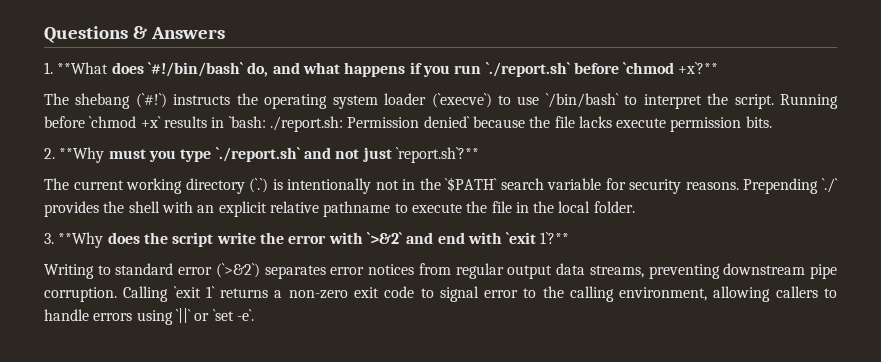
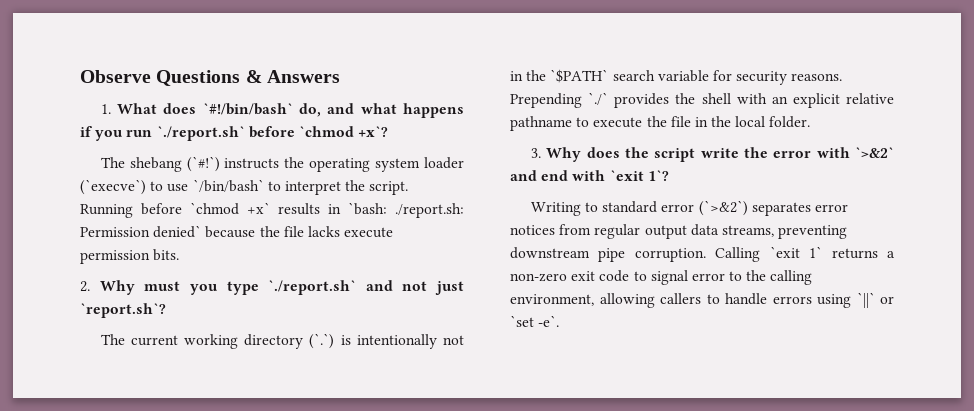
(44, 34) none -> [80,70,151,83] Observe
[57,62,109,74] **What -> [117,103,158,114] What
[678,62,719,74] +x`?** -> [358,126,389,137] +x`?
[59,147,105,163] **Why -> [99,280,135,295] Why
[395,147,479,163] `report.sh`?** -> [80,303,166,318] `report.sh`?
[58,232,104,248] **Why -> [546,147,582,162] Why
[540,232,570,244] 1`?** -> [647,170,669,181] 1`?

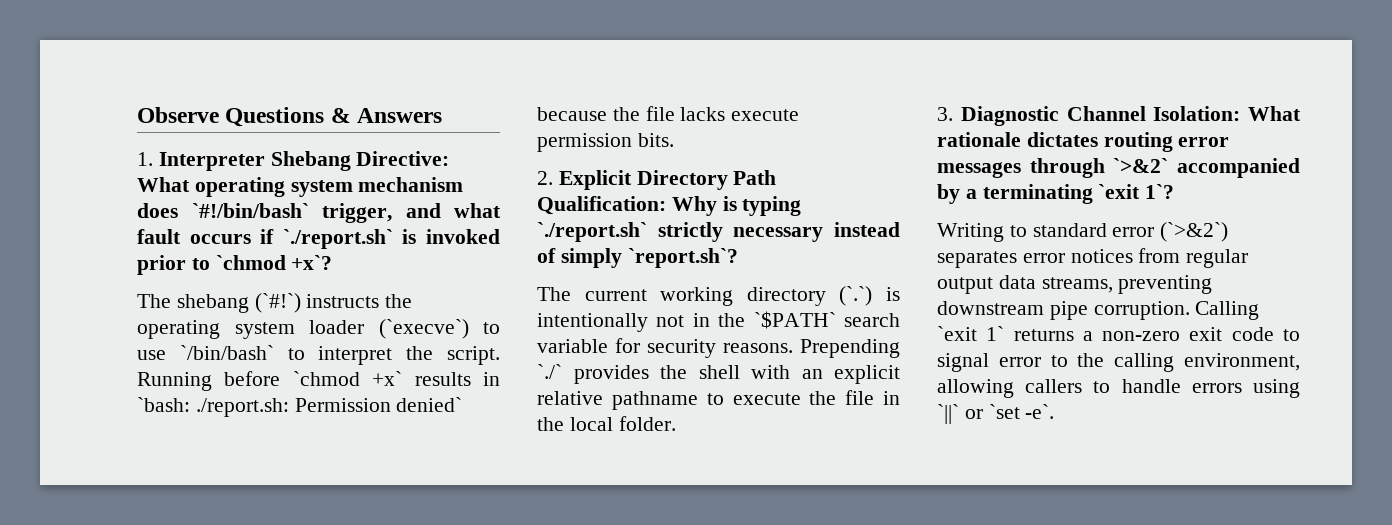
[117,103,158,114] What -> [158,151,450,171] [137,177,464,197] Interpreter Shebang Directive: What operating system mechanism
[299,103,322,117] do, -> [322,203,392,223] trigger,
[403,103,464,118] [80,126,295,141] happens if you run `./report.sh` before -> [137,229,500,249] [137,255,210,275] fault occurs if `./report.sh` is invoked prior to
[99,280,464,295] Why must you type `./report.sh` and not just -> [558,170,777,190] [537,196,802,216] [537,222,900,242] [537,248,622,268] Explicit Directory Path Qualification: Why is typing `./report.sh` strictly necessary instead of simply
[546,147,894,162] [510,170,606,181] Why does the script write the error with `>&2` and end with -> [960,106,1301,126] [937,132,1230,152] [937,158,1300,178] [937,184,1093,204] Diagnostic Channel Isolation: What rationale dictates routing error messages through `>&2` accompanied by a terminating

